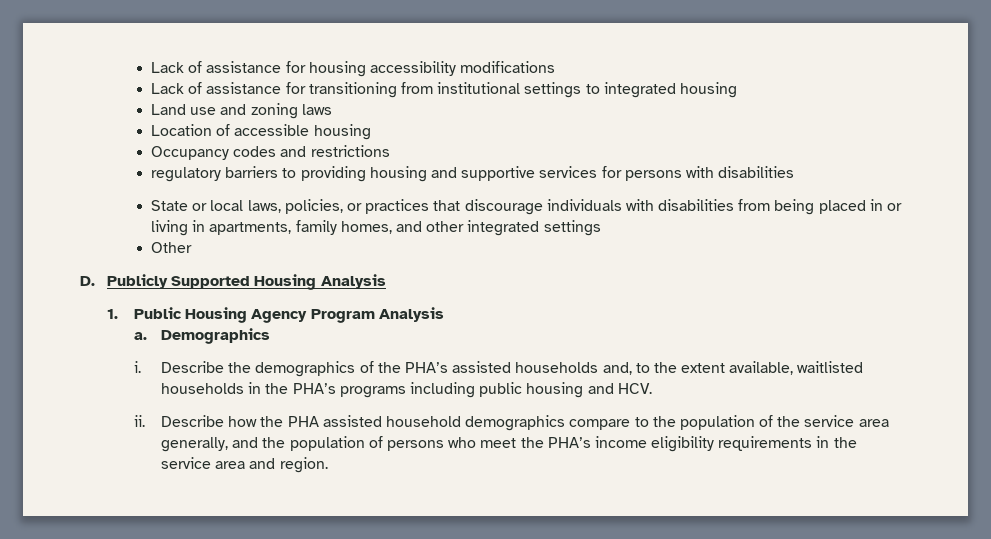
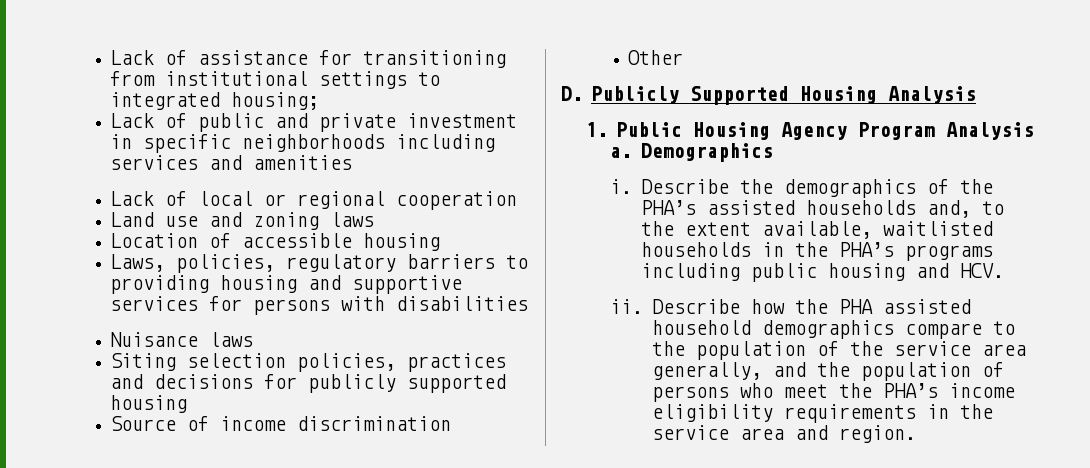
[151,61,556,77] [151,82,306,94] Lack of assistance for housing accessibility modifications // Lack of assistance for -> [110,50,353,65] Lack of assistance for
[679,82,737,98] housing -> [231,92,320,110] [110,113,518,132] [110,134,496,153] [110,155,353,170] [110,191,518,210] housing; // Lack of public and private investment in specific neighborhoods including services and amenities // Lack of local or regional cooperation
[151,145,390,160] Occupancy codes and restrictions // -> [110,254,276,273] Laws, policies,
[151,199,903,215] [151,220,601,236] State or local laws, policies, or practices that discourage individuals with disabilities from being placed in or living in apartments, family homes, and other integrated settings -> [110,332,254,347] [110,353,507,372] [110,374,507,393] [110,395,188,413] [110,416,452,431] Nuisance laws // Siting selection policies, practices and decisions for publicly supported housing // Source of income discrimination

